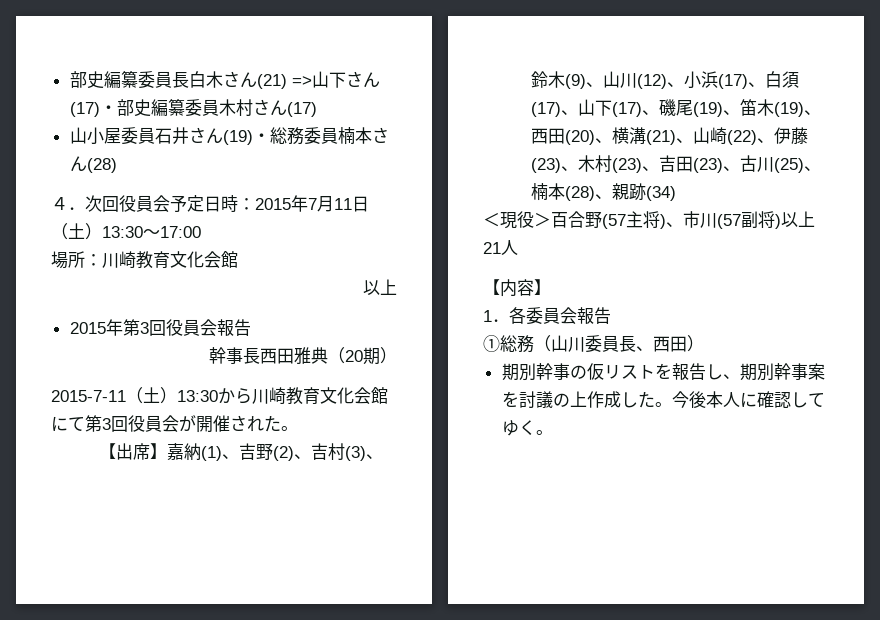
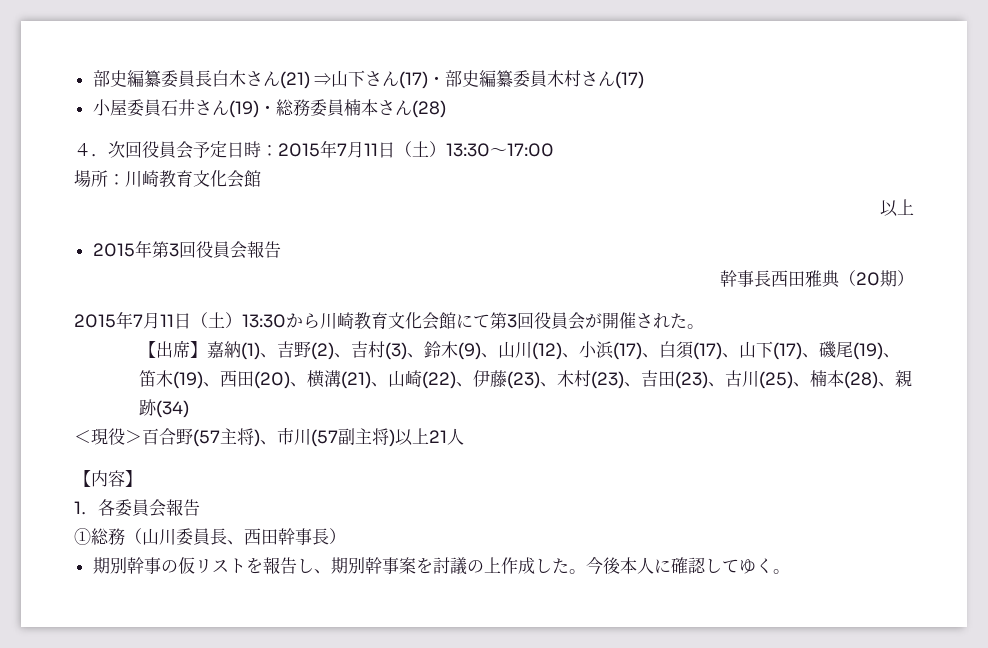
[291,76,312,86] => -> [314,73,332,85] ⇒
[69,127,87,144] 山 -> (645, 80) none
[51,390,126,402] 2015-7-11 -> [74,311,191,329] 2015年7月11日
(758, 220) none -> [355,428,372,444] 主
(687, 344) none -> [278,528,329,545] 幹事長

